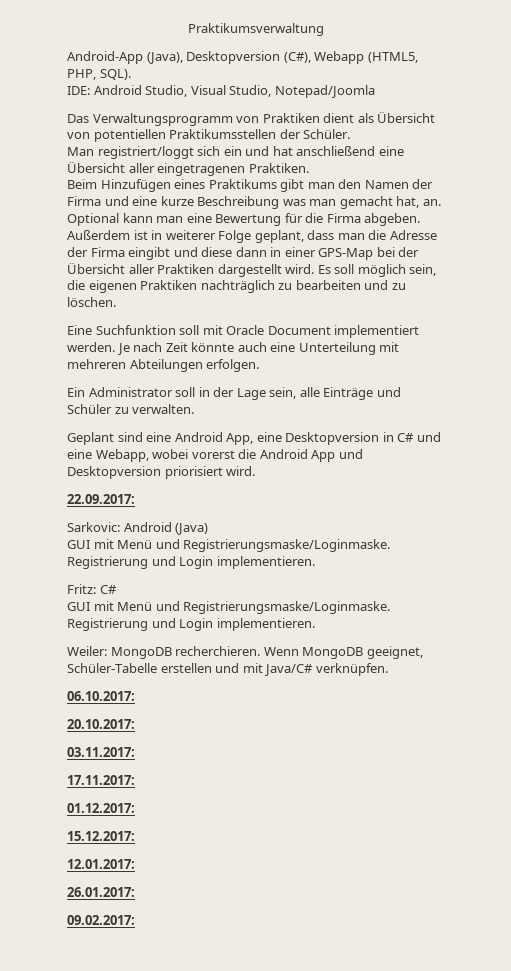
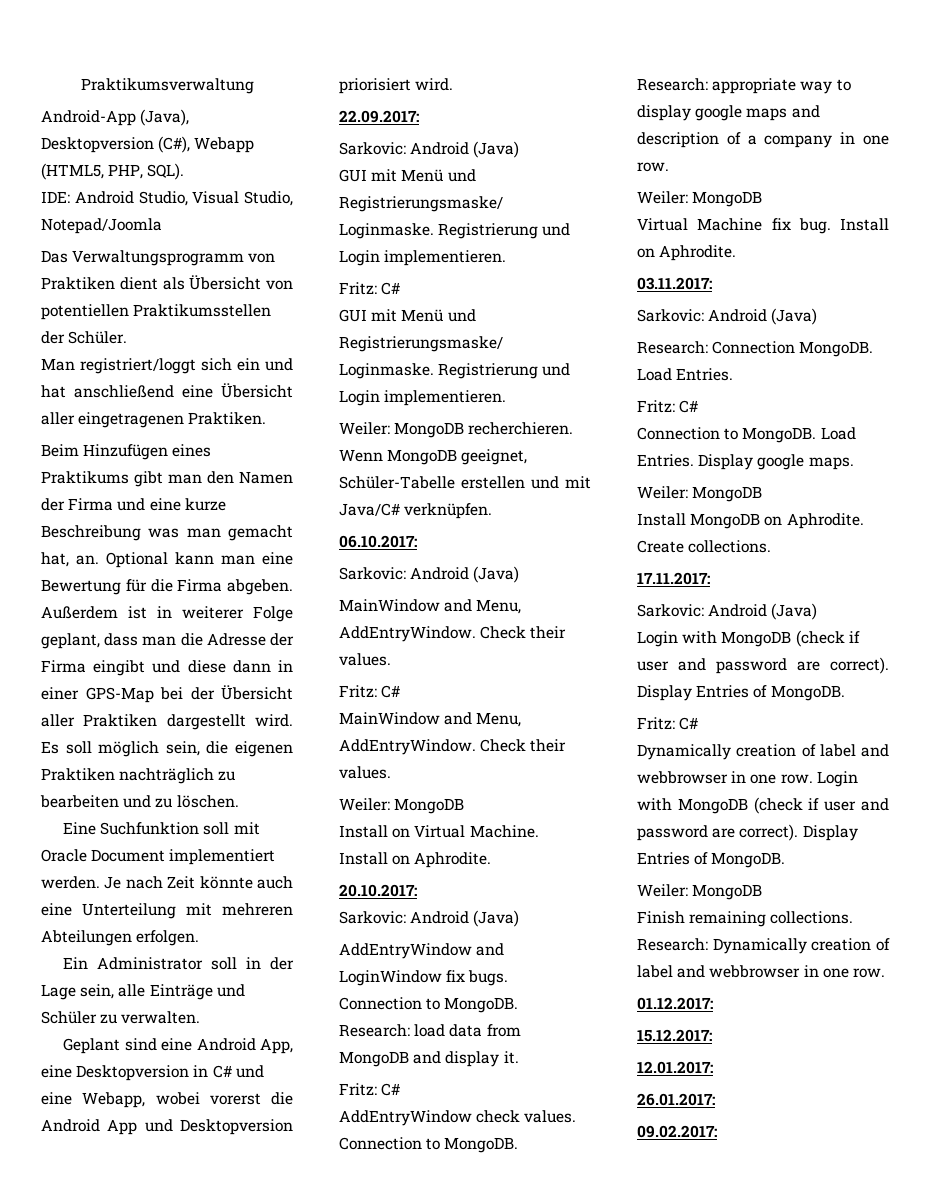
[67,719,135,729] [67,747,135,757] [67,775,135,785] 20.10.2017: // 03.11.2017: // 17.11.2017: -> [339,566,520,583] [339,599,522,614] [339,626,567,642] [339,653,391,666] [339,685,401,698] [339,712,522,727] [339,739,567,755] [339,766,391,779] [339,798,465,814] [339,825,539,838] [339,852,492,868] [339,884,417,897] [339,910,520,927] [339,943,505,959] [339,970,509,986] [339,997,519,1013] [339,1024,521,1037] [339,1051,519,1067] [339,1083,401,1096] [339,1110,577,1126] [339,1137,519,1153] [637,78,851,94] [637,105,820,121] [637,132,889,148] [637,162,669,172] [637,191,763,207] [637,218,889,234] [637,245,737,261] [637,277,712,290] [637,308,818,325] [637,341,874,357] [637,368,734,381] [637,400,699,413] [637,427,856,443] [637,454,854,470] [637,486,763,502] [637,513,864,529] [637,540,772,553] [637,572,710,585] [637,603,818,620] [637,630,860,647] [637,657,889,674] [637,685,845,701] [637,717,699,730] [637,744,889,760] [637,771,858,787] [637,797,889,814] [637,824,858,841] [637,852,786,868] [637,884,763,900] [637,911,854,927] [637,938,890,954] [637,965,885,978] Sarkovic: Android (Java) // MainWindow and Menu, AddEntryWindow. Check their values. // Fritz: C# // MainWindow and Menu, AddEntryWindow. Check their values. // Weiler: MongoDB // Install on Virtual Machine. Install on Aphrodite. // 20.10.2017: // Sarkovic: Android (Java) // AddEntryWindow and LoginWindow fix bugs. Connection to MongoDB. Research: load data from MongoDB and display it. // Fritz: C# // AddEntryWindow check values. Connection to MongoDB. Research: appropriate way to display google maps and description of a company in one row. // Weiler: MongoDB // Virtual Machine fix bug. Install on Aphrodite. // 03.11.2017: // Sarkovic: Android (Java) // Research: Connection MongoDB. Load Entries. // Fritz: C# // Connection to MongoDB. Load Entries. Display google maps. // Weiler: MongoDB // Install MongoDB on Aphrodite. Create collections. // 17.11.2017: // Sarkovic: Android (Java) // Login with MongoDB (check if user and password are correct). Display Entries of MongoDB. // Fritz: C# // Dynamically creation of label and webbrowser in one row. Login with MongoDB (check if user and password are correct). Display Entries of MongoDB. // Weiler: MongoDB // Finish remaining collections. Research: Dynamically creation of label and webbrowser in one row.

